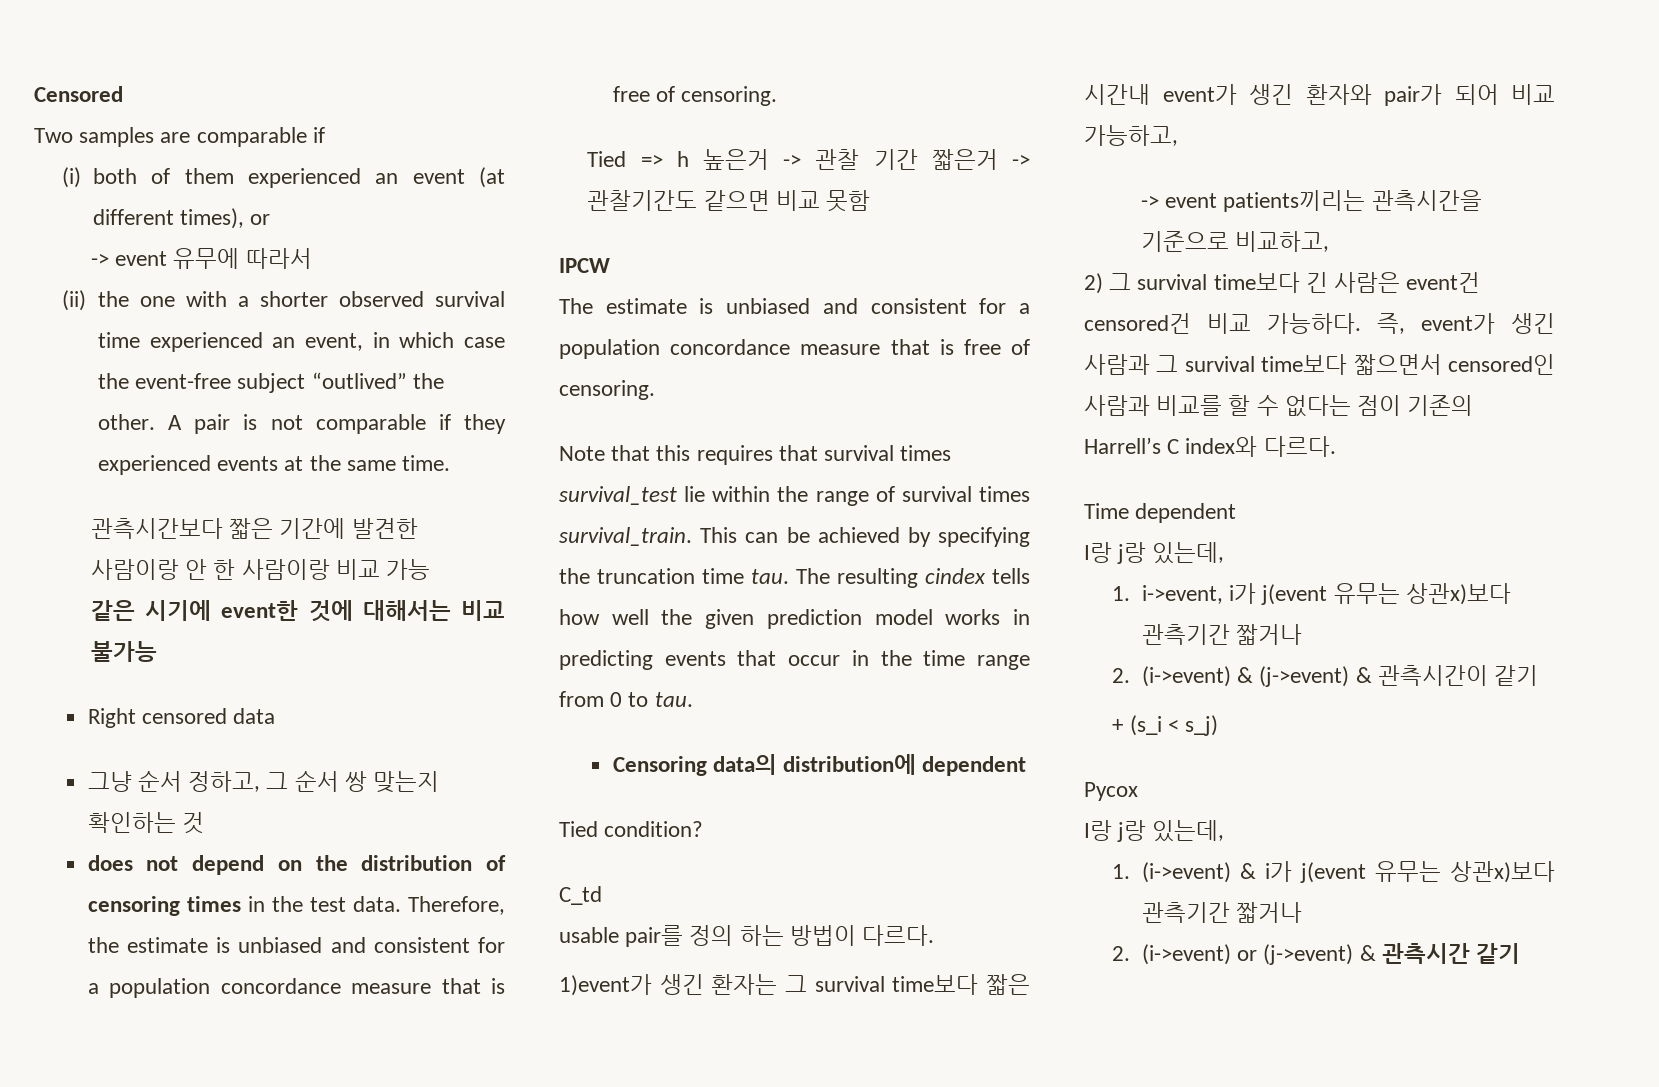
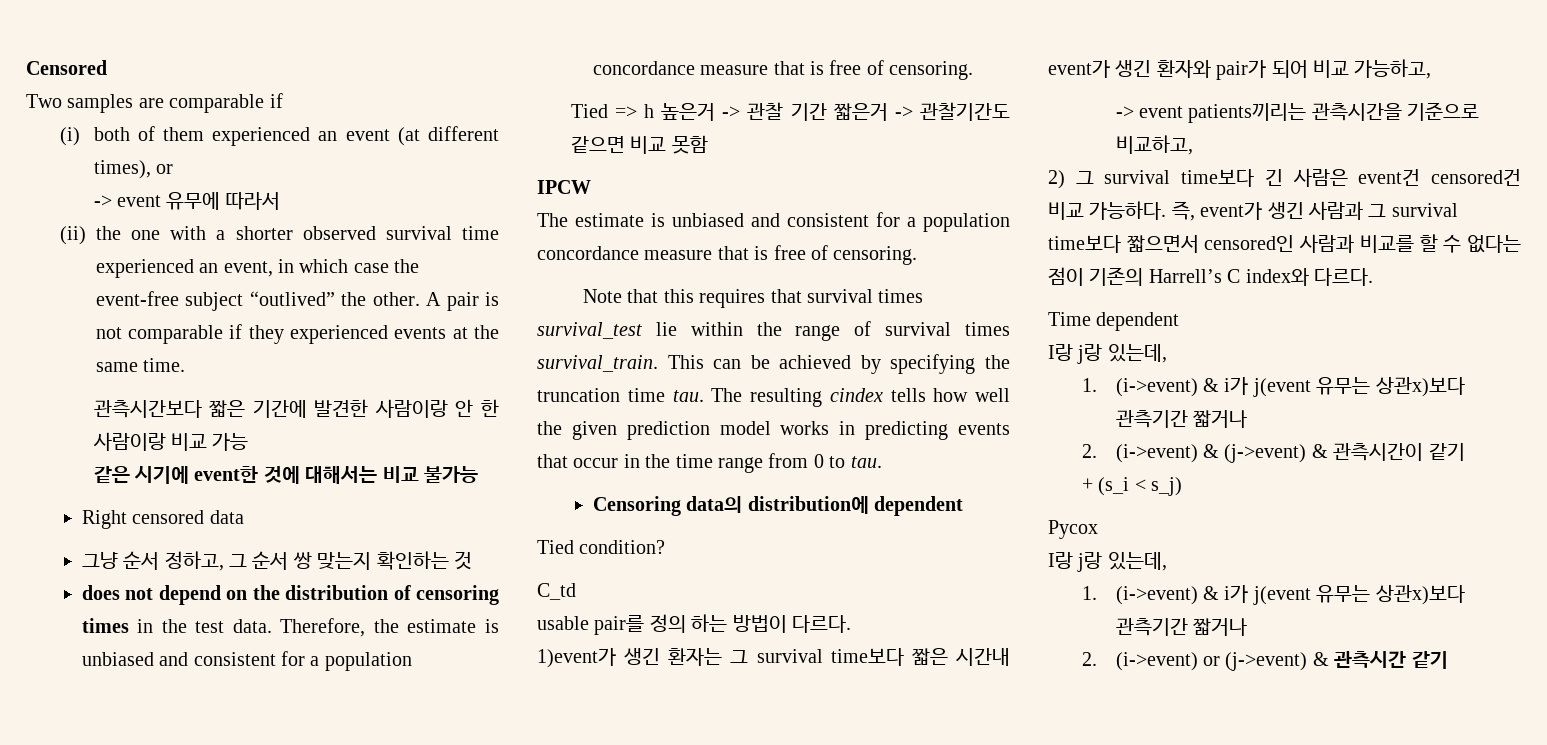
[1141,585,1223,604] i->event, -> [1115,378,1220,397] (i->event) &

